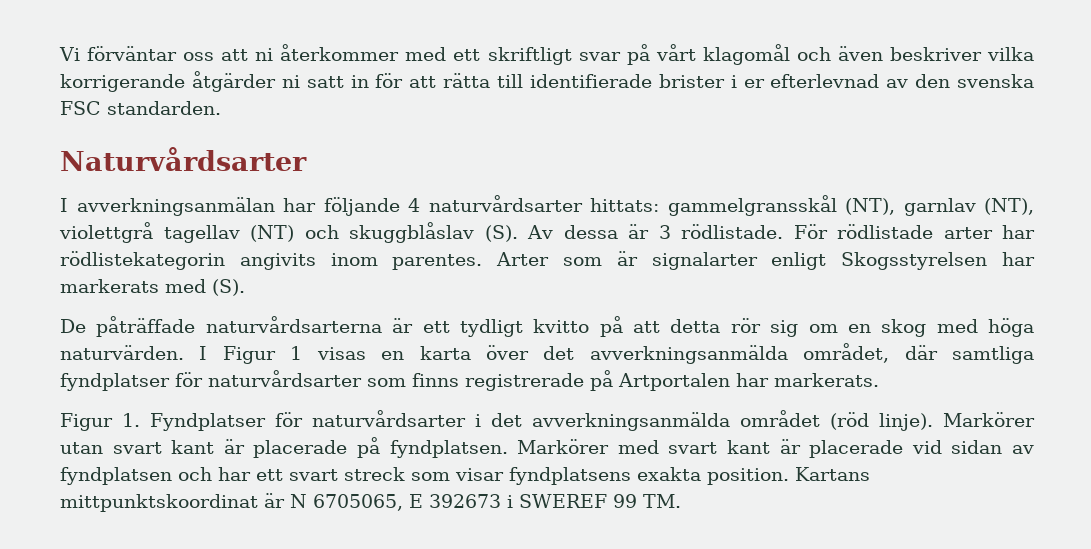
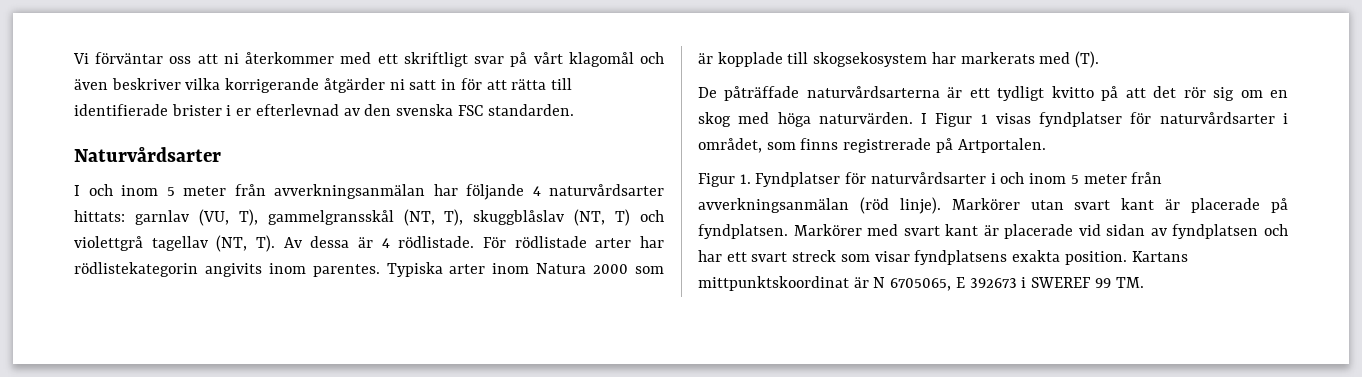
(68, 205) none -> [88,184,266,196] och inom 5 meter från
[667,195,1034,216] [59,222,518,243] gammelgransskål (NT), garnlav (NT), violettgrå tagellav (NT) och skuggblåslav (S). -> [134,209,664,226] [74,235,275,252] garnlav (VU, T), gammelgransskål (NT, T), skuggblåslav (NT, T) och violettgrå tagellav (NT, T).
[658,225,671,239] 3 -> [381,238,390,248] 4
[496,251,988,270] Arter som är signalarter enligt Skogsstyrelsen -> [386,262,665,277] [698,52,928,67] Typiska arter inom Natura 2000 som är kopplade till skogsekosystem
[212,279,245,296] (S). -> [1075,51,1100,68] (T).
[670,319,721,333] detta -> [1153,86,1177,98] det
[381,343,1034,364] en karta över det avverkningsanmälda området, där samtliga -> (1031, 118) none
(362, 378) none -> [1283,113,1288,124] [698,138,762,153] i området,
[618,373,879,391] Artportalen har markerats. -> [957,138,1046,153] Artportalen.
[491,410,820,431] det avverkningsanmälda området -> [1000,172,1163,184] [698,198,849,213] och inom 5 meter från avverkningsanmälan

